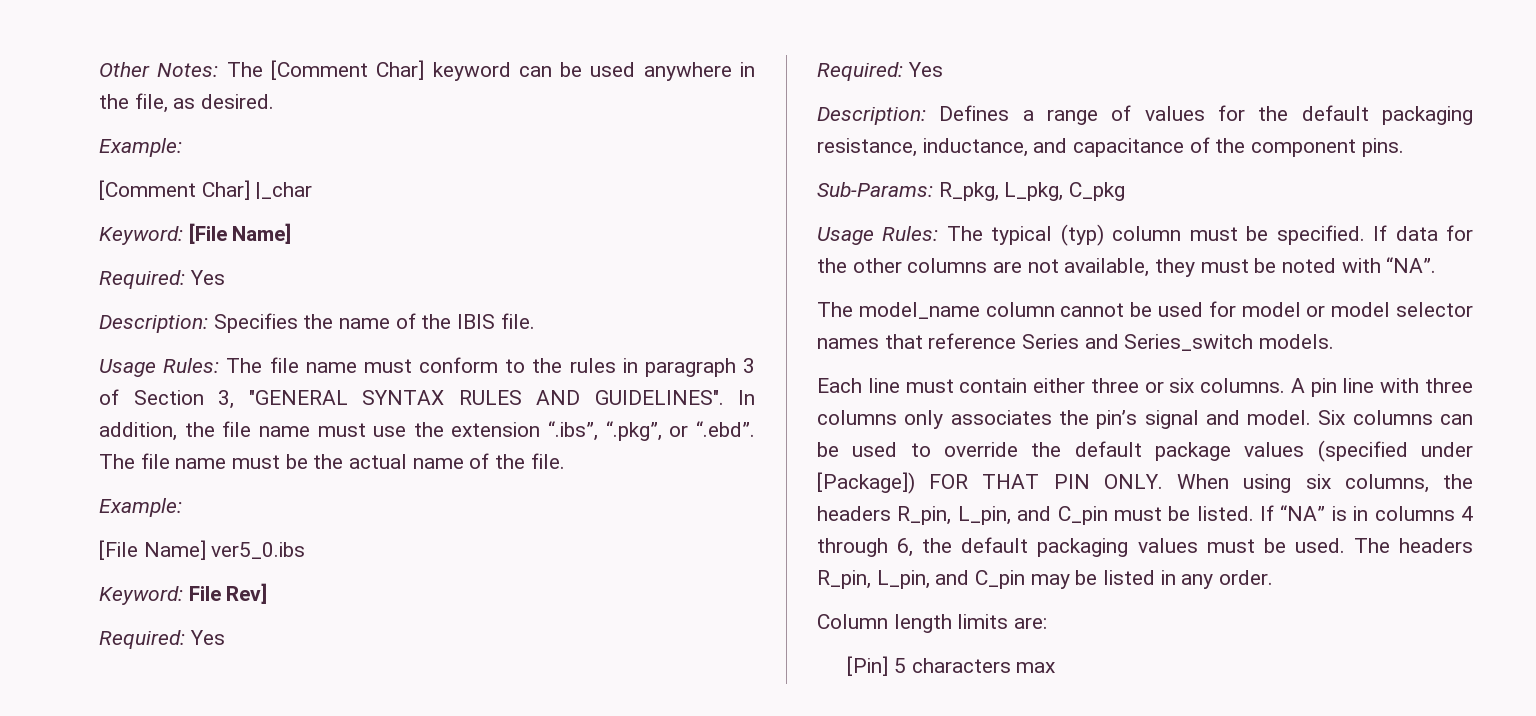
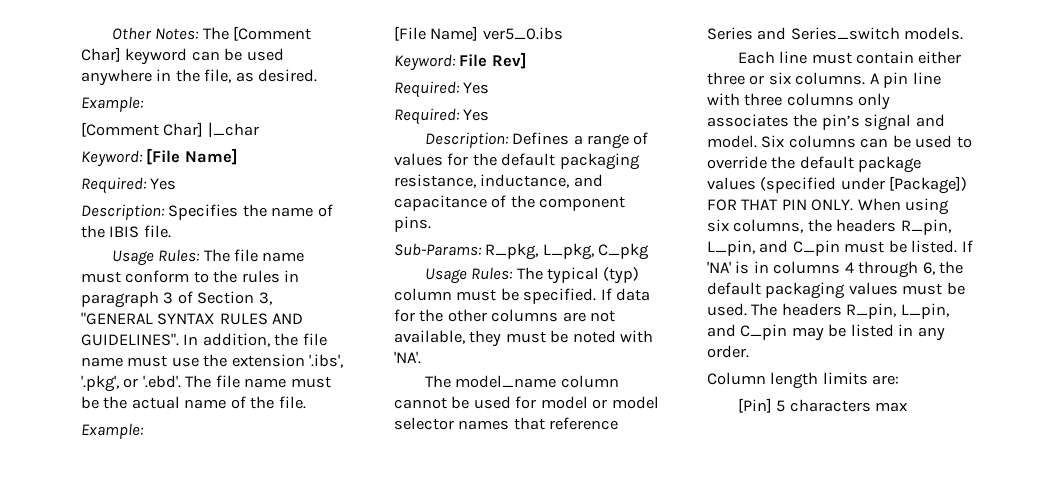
[548,421,755,441] “.ibs”, “.pkg”, or “.ebd”. -> [309,354,344,368] [81,375,181,392] '.ibs', '.pkg', or '.ebd'.
[1386,257,1437,273] “NA”. -> [394,351,421,364] 'NA'.
[1280,505,1326,521] “NA” -> [707,261,731,273] 'NA'

